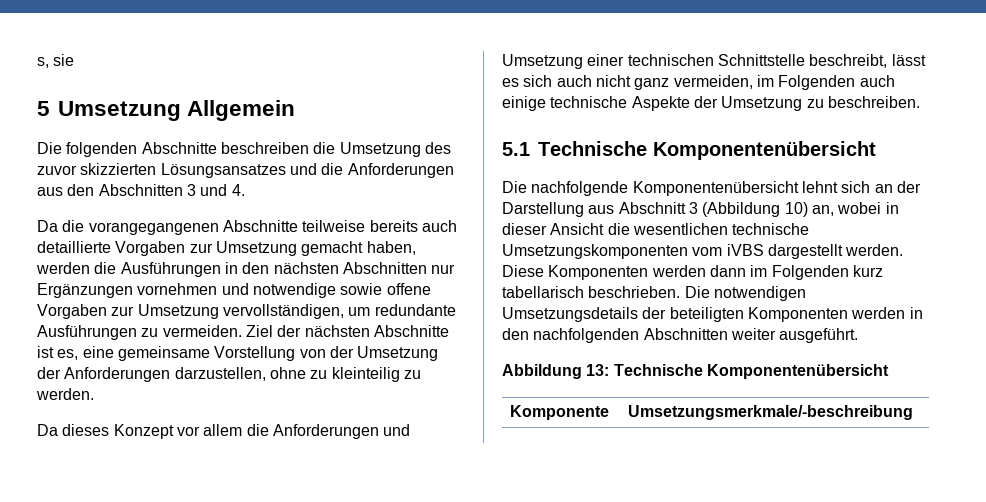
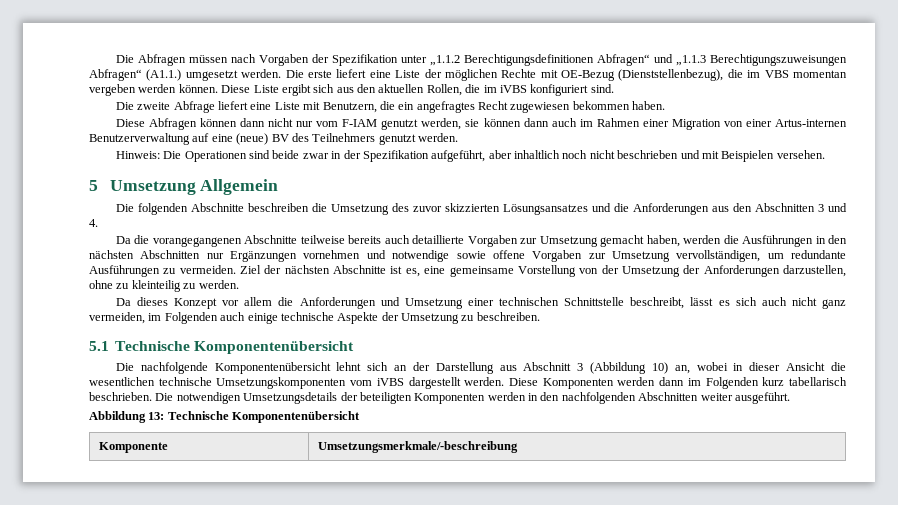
[37,54,75,68] s, sie -> [115,54,848,66] [89,69,848,81] [89,84,614,96] [115,101,666,113] [115,118,847,130] [89,133,458,145] [115,150,825,162] Die Abfragen müssen nach Vorgaben der Spezifikation unter „1.1.2 Berechtigungsdefinitionen Abfragen“ und „1.1.3 Berechtigungszuweisungen Abfragen“ (A1.1.) umgesetzt werden. Die erste liefert eine Liste der möglichen Rechte mit OE-Bezug (Dienststellenbezug), die im VBS momentan vergeben werden können. Diese Liste ergibt sich aus den aktuellen Rollen, die im iVBS konfiguriert sind. // Die zweite Abfrage liefert eine Liste mit Benutzern, die ein angefragtes Recht zugewiesen bekommen haben. // Diese Abfragen können dann nicht nur vom F-IAM genutzt werden, sie können dann auch im Rahmen einer Migration von einer Artus-internen Benutzerverwaltung auf eine (neue) BV des Teilnehmers genutzt werden. // Hinweis: Die Operationen sind beide zwar in der Spezifikation aufgeführt, aber inhaltlich noch nicht beschrieben und mit Beispielen versehen.

